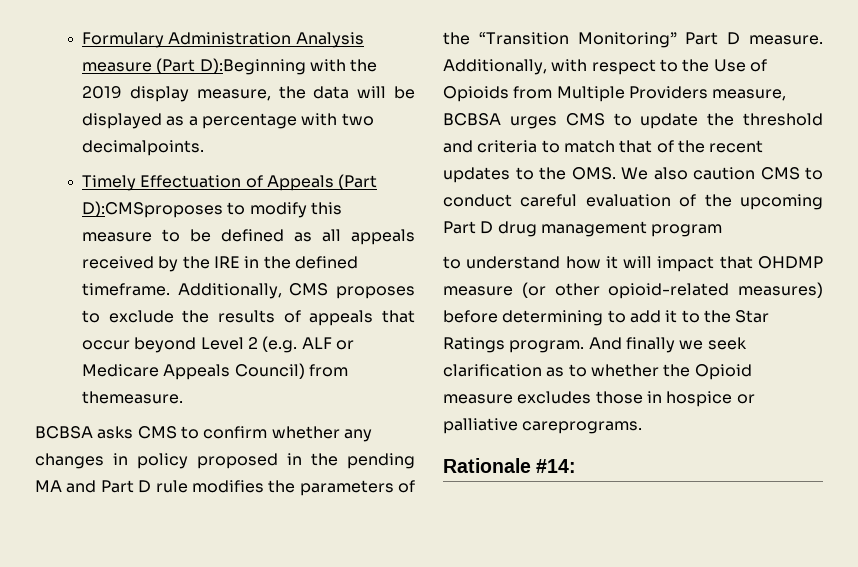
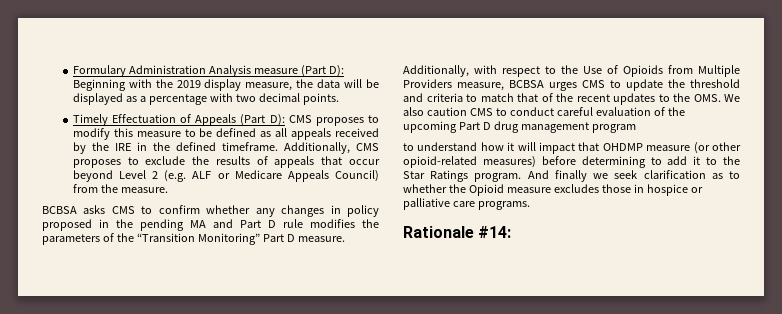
[199,58,306,75] D):Beginning -> [328,65,344,77] [72,79,126,91] D): Beginning
[82,140,205,156] decimalpoints. -> [258,93,339,105] decimal points.
[82,201,224,218] D):CMSproposes -> [269,114,364,126] D): CMS proposes
[82,391,184,404] themeasure. -> [100,184,168,193] the measure.
[522,421,643,434] careprograms. -> [452,201,530,210] care programs.

